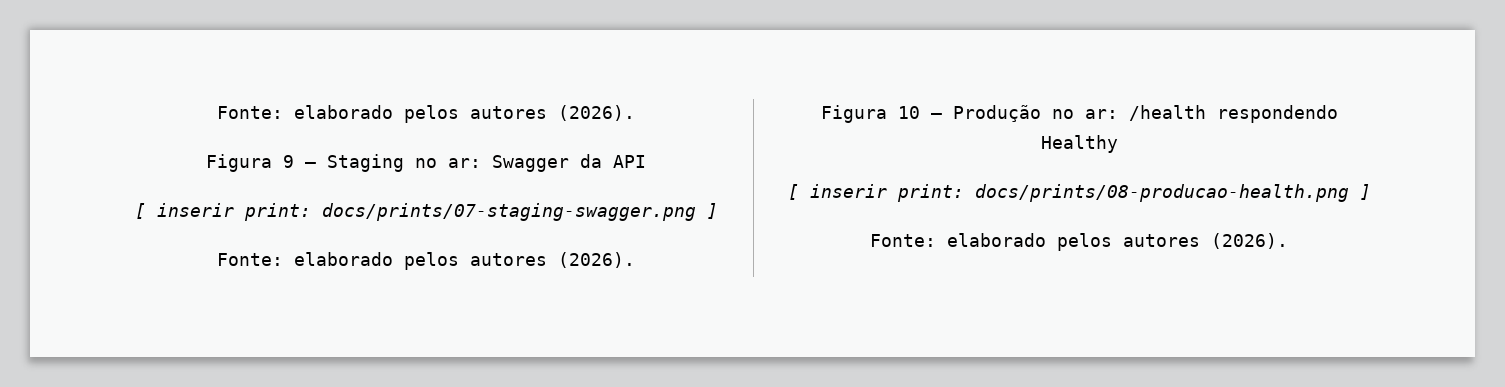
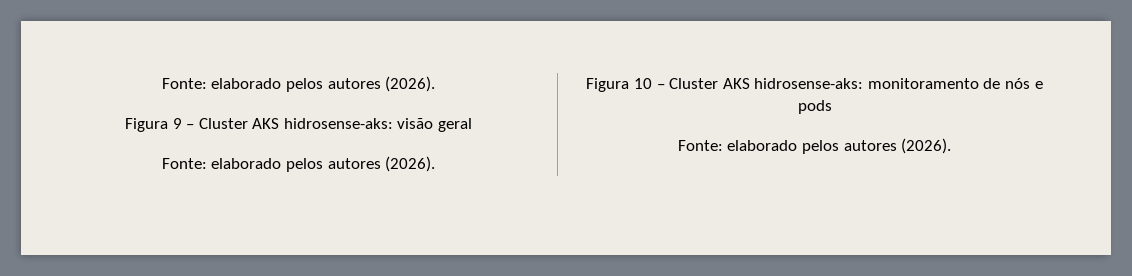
[327,154,646,172] [134,203,718,221] Staging no ar: Swagger da API // [ inserir print: docs/prints/07-staging-swagger.png ] -> [198,118,473,132] Cluster AKS hidrosense-aks: visão geral
[952,105,1338,123] [1040,135,1118,153] [787,184,1371,202] Produção no ar: /health respondendo Healthy // [ inserir print: docs/prints/08-producao-health.png ] -> [669,78,1043,89] [797,100,832,114] Cluster AKS hidrosense-aks: monitoramento de nós e pods

